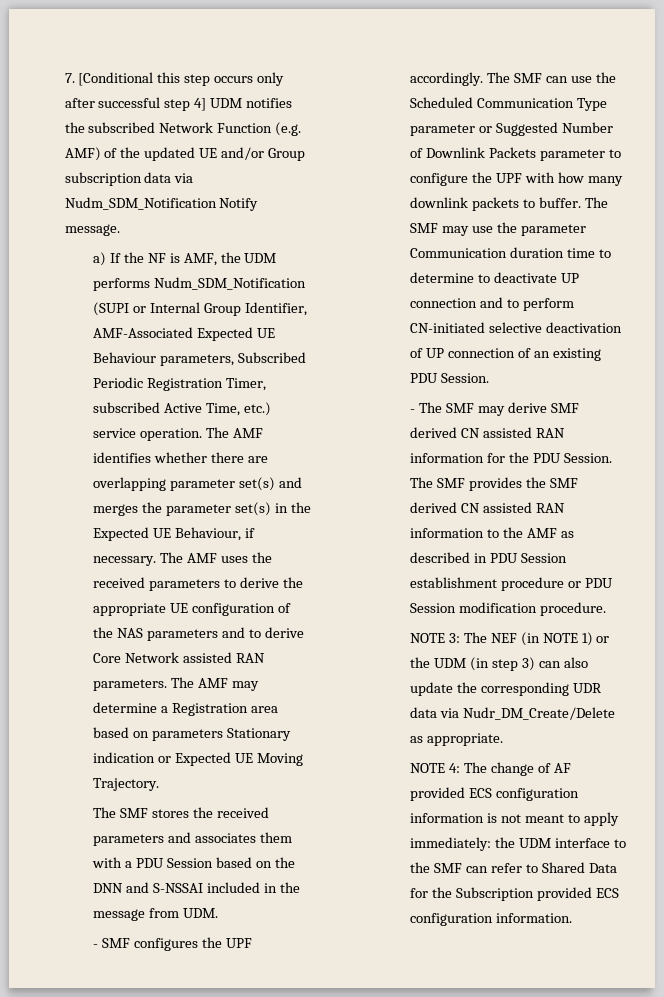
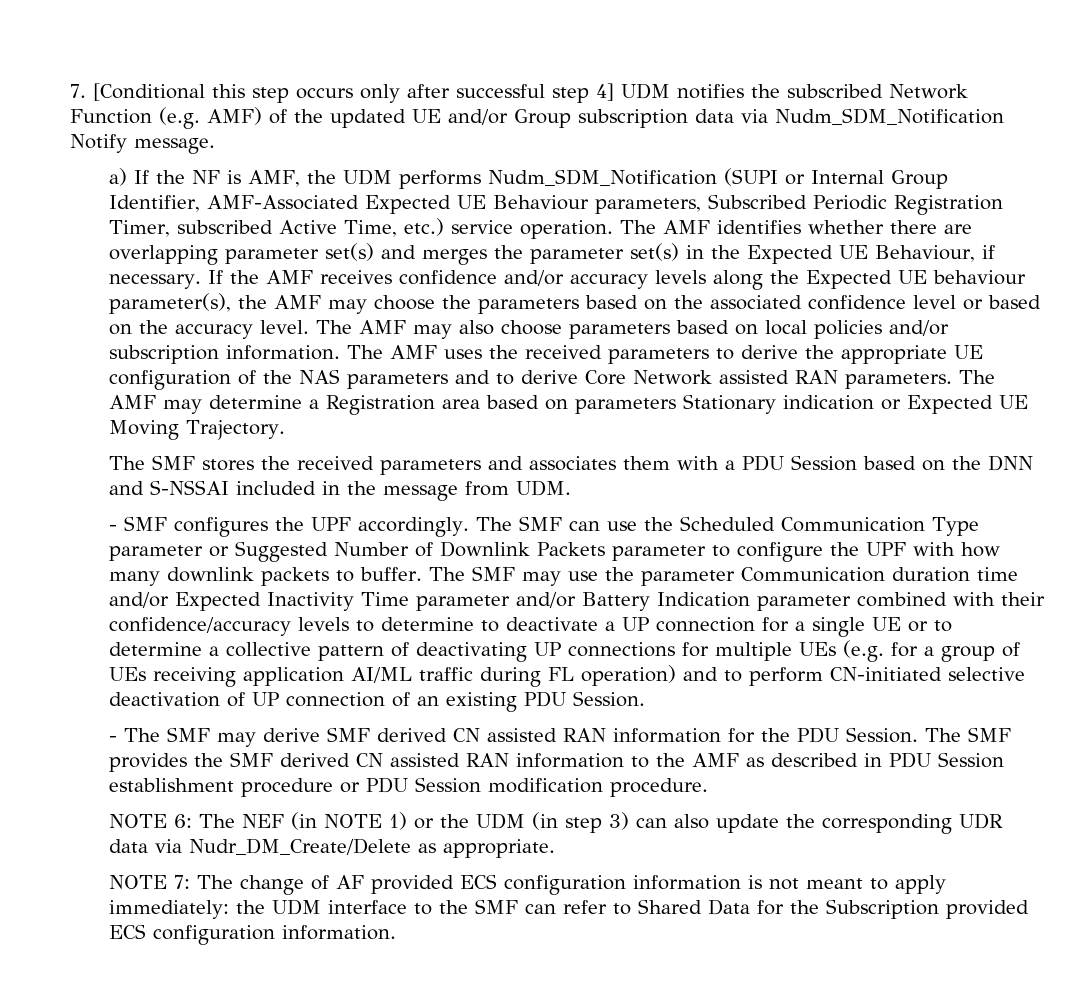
(157, 561) none -> [208,270,1027,290] [109,293,1042,314] [109,320,950,339] [109,345,341,364] If the AMF receives confidence and/or accuracy levels along the Expected UE behaviour parameter(s), the AMF may choose the parameters based on the associated confidence level or based on the accuracy level. The AMF may also choose parameters based on local policies and/or subscription information.
(595, 253) none -> [109,592,1046,611] [109,617,350,636] and/or Expected Inactivity Time parameter and/or Battery Indication parameter combined with their confidence/accuracy levels
[560,273,579,283] [410,298,478,308] UP connection -> [605,617,953,637] [109,640,1021,662] [109,665,677,687] a UP connection for a single UE or to determine a collective pattern of deactivating UP connections for multiple UEs (e.g. for a group of UEs receiving application AI/ML traffic during FL operation)
[448,633,460,643] 3: -> [174,814,193,828] 6:
[448,763,460,773] 4: -> [174,875,191,889] 7:

